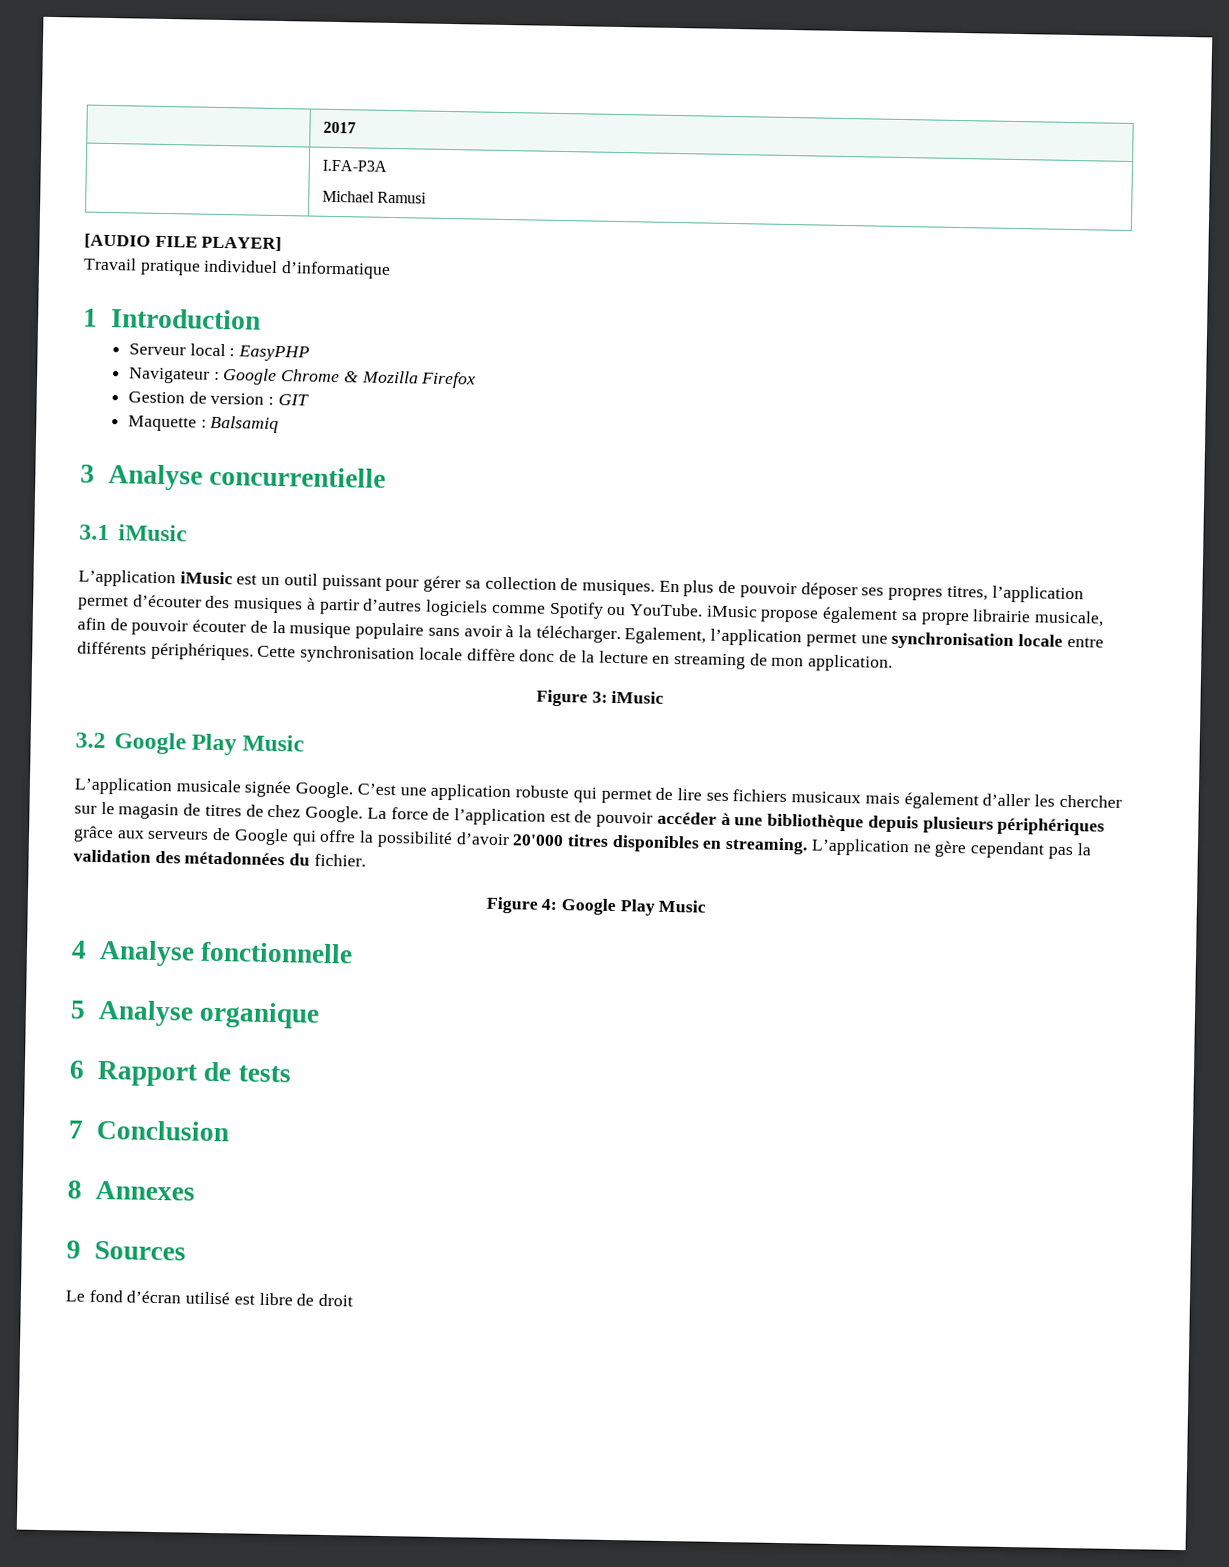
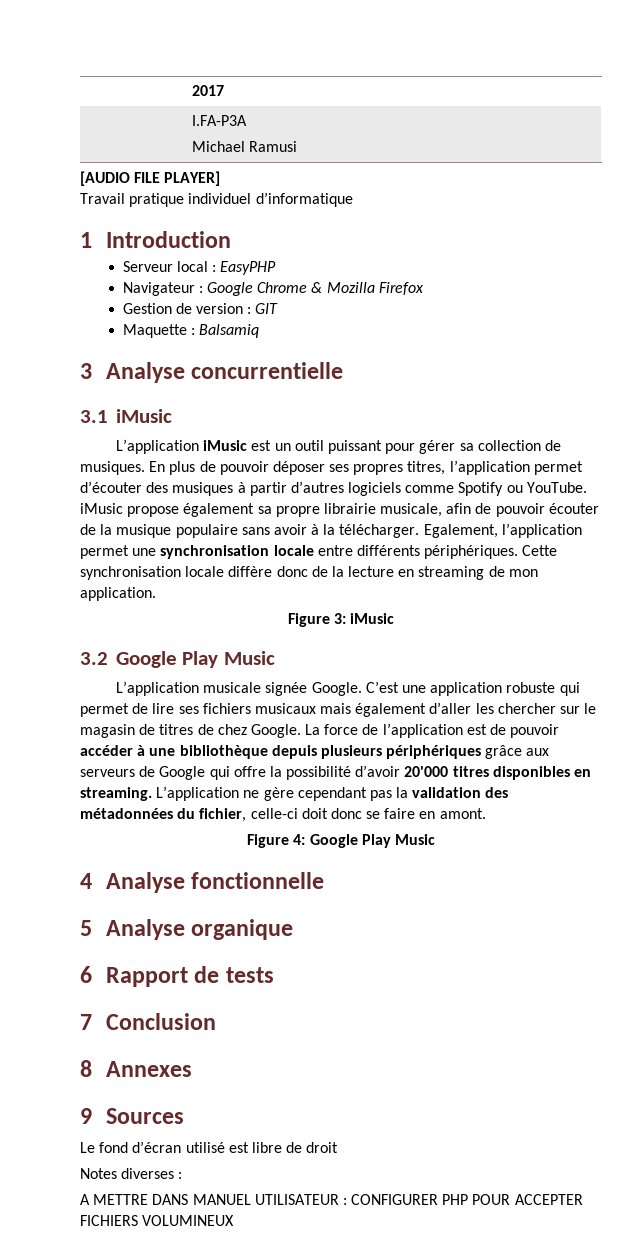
[313,853,366,867] fichier. -> [199,808,486,822] fichier, celle-ci doit donc se faire en amont.
(354, 1300) none -> [80,1168,183,1179] [80,1194,583,1205] [80,1215,235,1226] // Notes diverses : // A METTRE DANS MANUEL UTILISATEUR : CONFIGURER PHP POUR ACCEPTER FICHIERS VOLUMINEUX

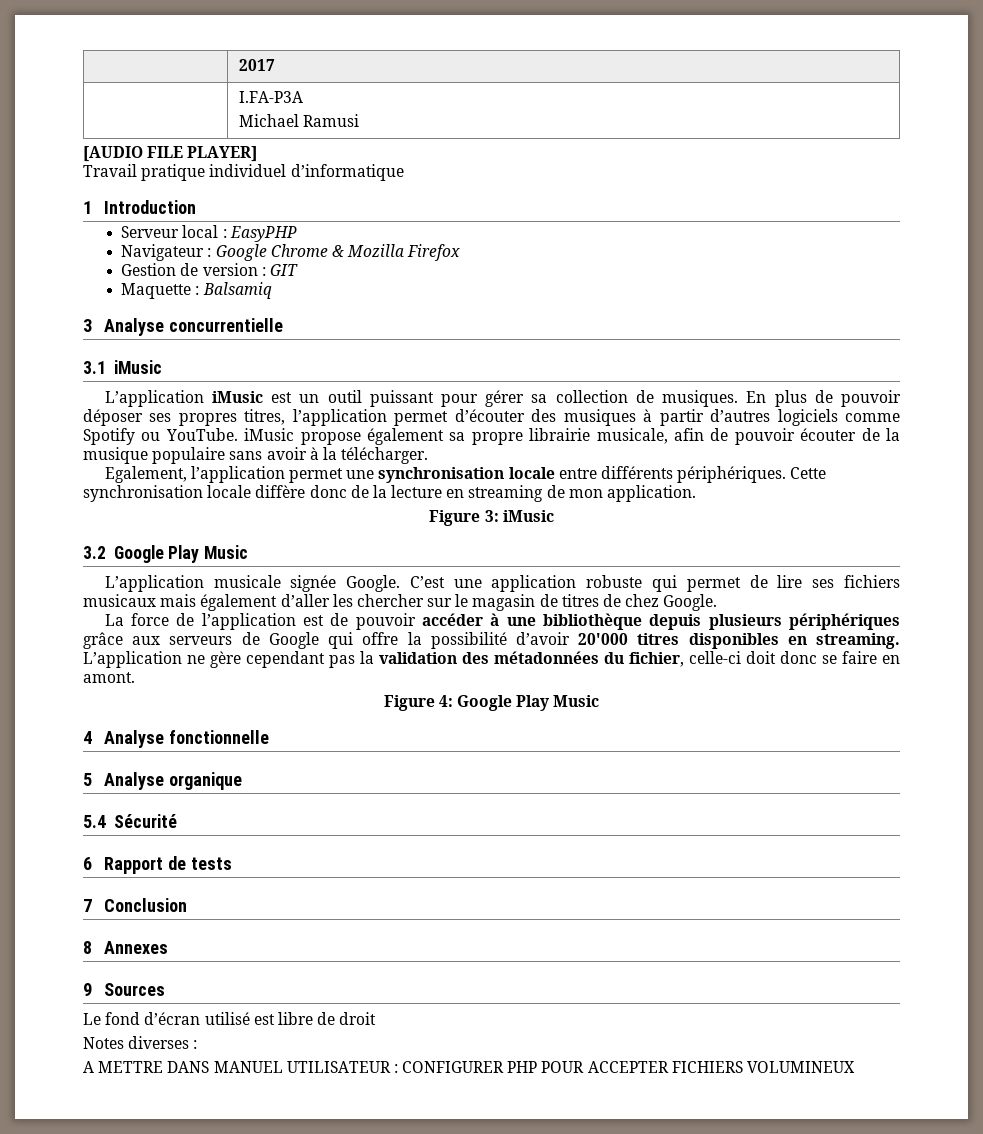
(420, 531) none -> (429, 455) //
(301, 731) none -> (718, 602) //
(294, 929) none -> [83,814,177,828] // 5.4 Sécurité

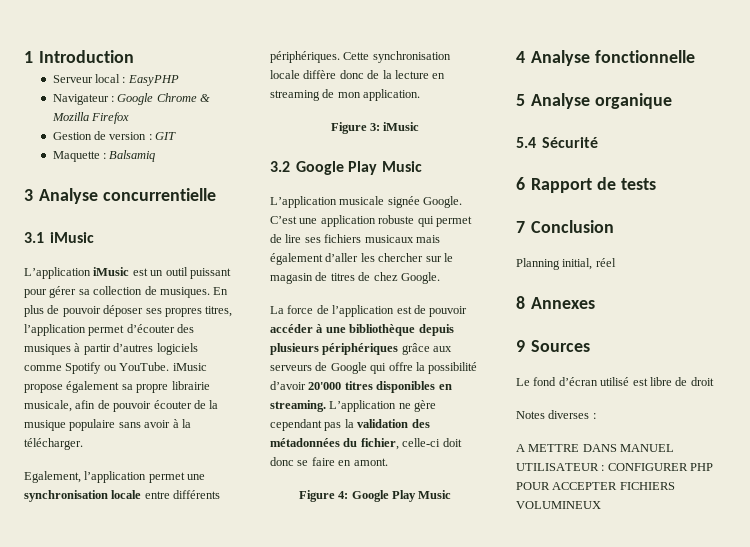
[238,59,275,71] [238,91,303,103] [238,114,360,127] [83,146,258,162] [83,164,404,181] | 2017 // | I.FA-P3A // Michael Ramusi // [AUDIO FILE PLAYER] // Travail pratique individuel d’informatique // -> (24, 57) none
(188, 905) none -> [516,258,616,270] // Planning initial, réel

